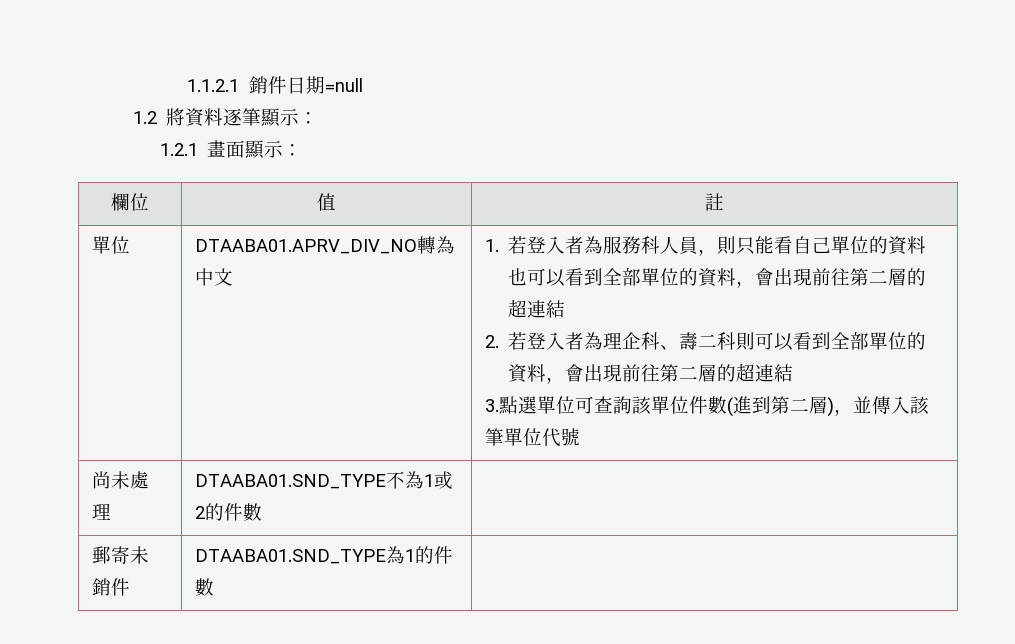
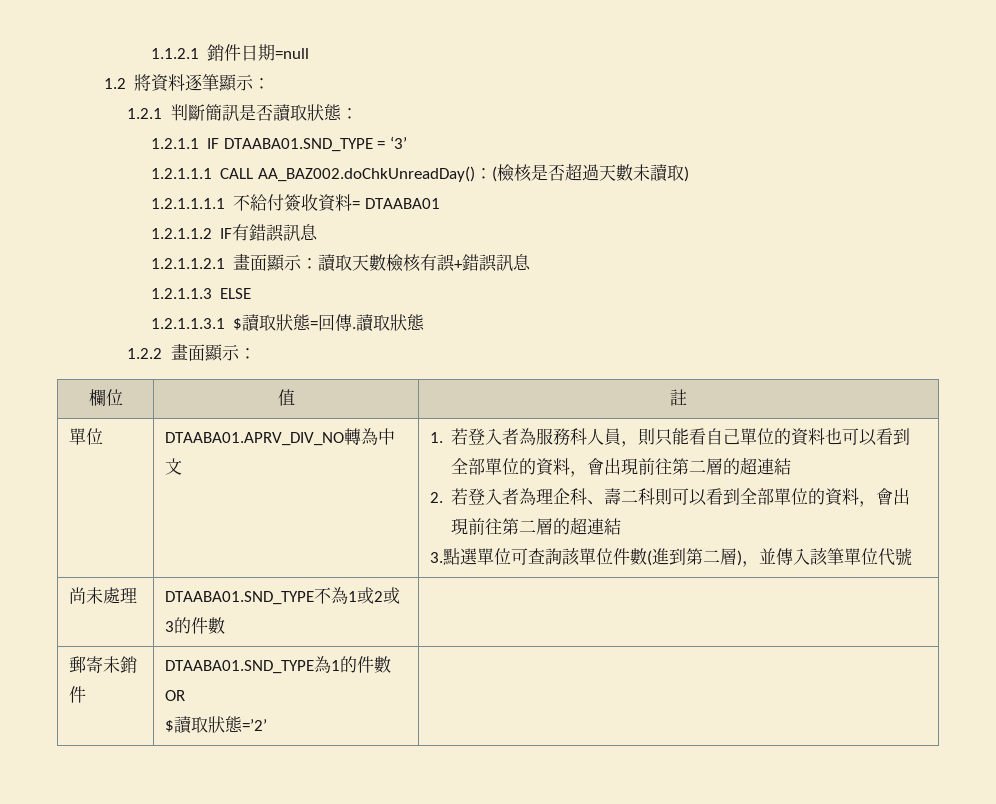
(199, 149) none -> [170,104,358,122] [150,136,408,152] [150,163,689,182] [150,194,440,212] [150,224,319,242] [150,253,532,272] [150,288,252,299] [150,314,426,332] [127,348,163,359] 判斷簡訊是否讀取狀態： // 1.2.1.1 IF DTAABA01.SND_TYPE = ‘3’ // 1.2.1.1.1 CALL AA_BAZ002.doChkUnreadDay()：(檢核是否超過天數未讀取) // 1.2.1.1.1.1不給付簽收資料= DTAABA01 // 1.2.1.1.2 IF有錯誤訊息 // 1.2.1.1.2.1畫面顯示：讀取天數檢核有誤+錯誤訊息 // 1.2.1.1.3 ELSE // 1.2.1.1.3.1 $讀取狀態=回傳.讀取狀態 // 1.2.2
(206, 512) none -> [382,587,400,604] [164,621,174,632] 或3
(215, 587) none -> [164,690,185,701] [164,716,267,734] OR // $讀取狀態=’2’

